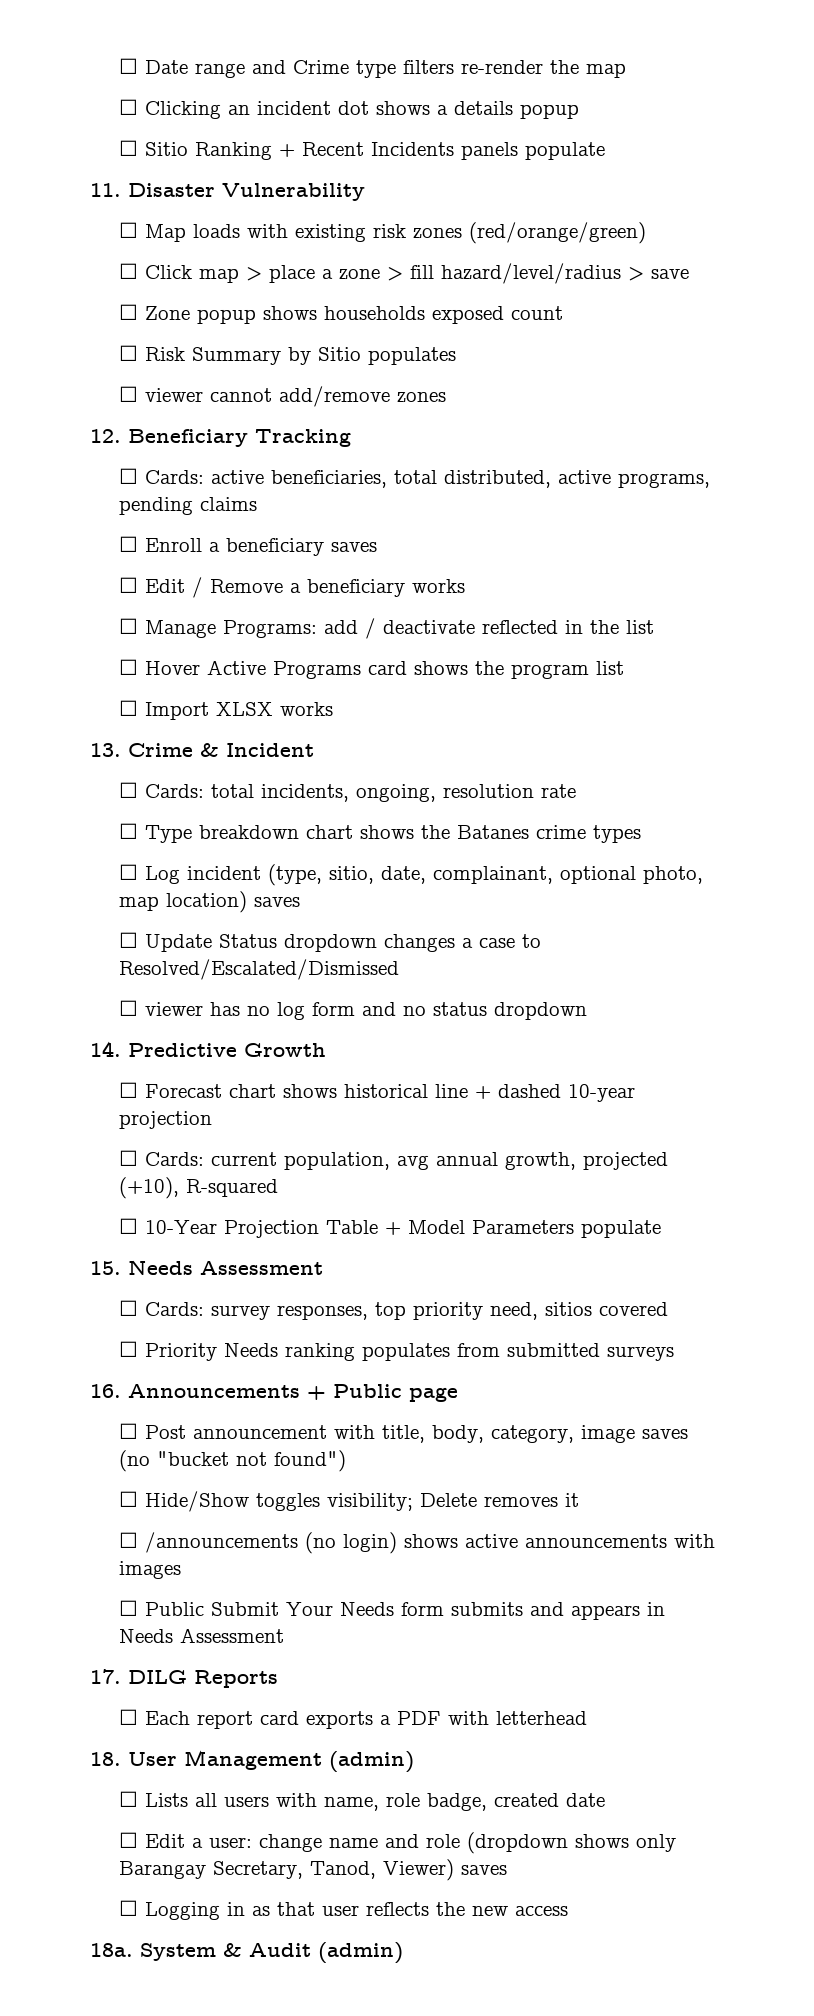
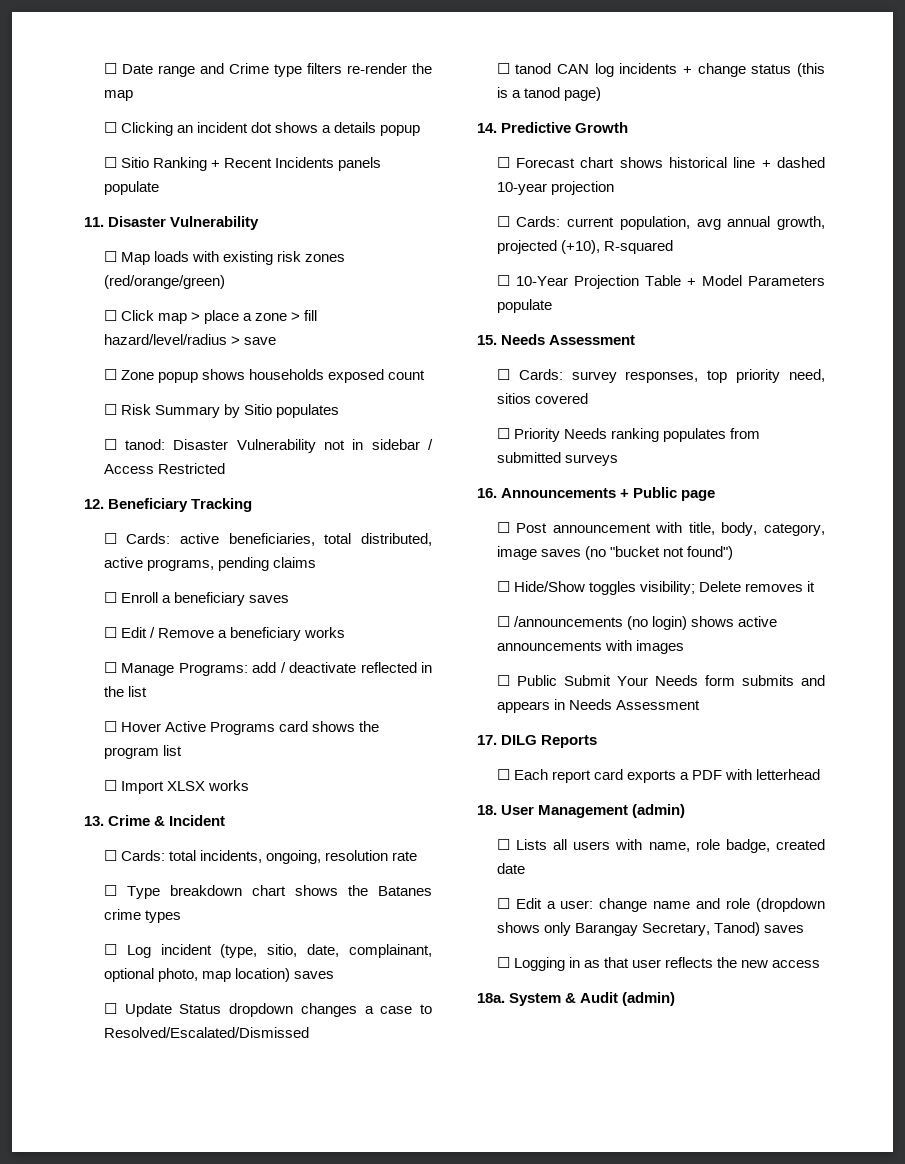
[144,386,446,407] viewer cannot add/remove zones -> [125,439,434,453] [103,463,225,474] tanod: Disaster Vulnerability not in sidebar / Access Restricted
[144,1002,587,1020] viewer has no log form and no status dropdown -> [515,63,825,77] [496,87,601,101] tanod CAN log incidents + change status (this is a tanod page)
[309,1859,454,1881] Tanod, Viewer) -> [713,922,760,936] Tanod)

